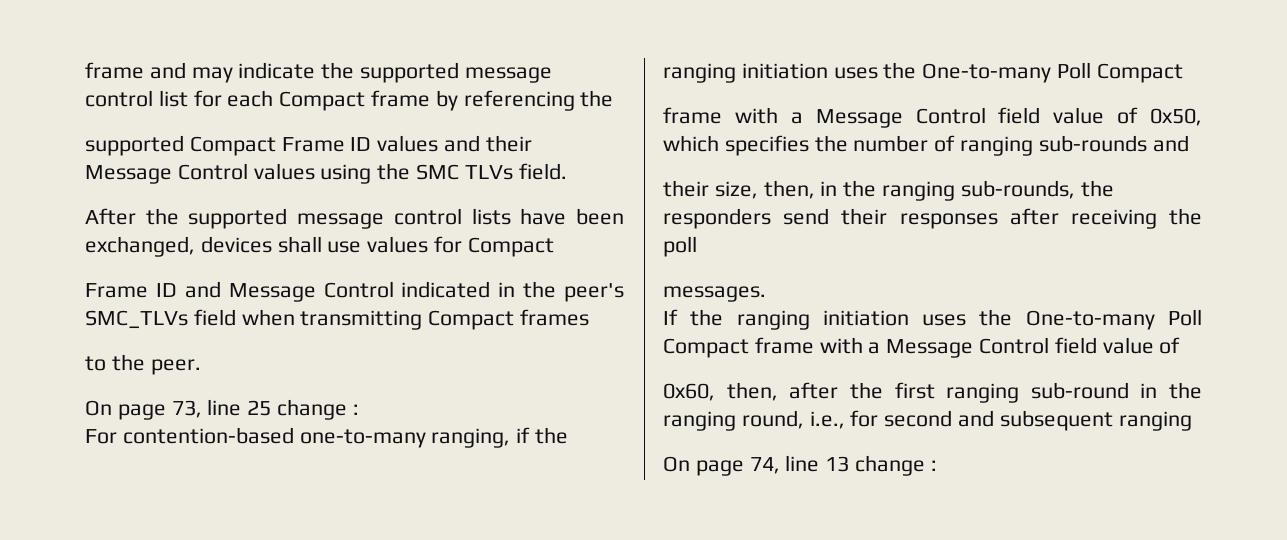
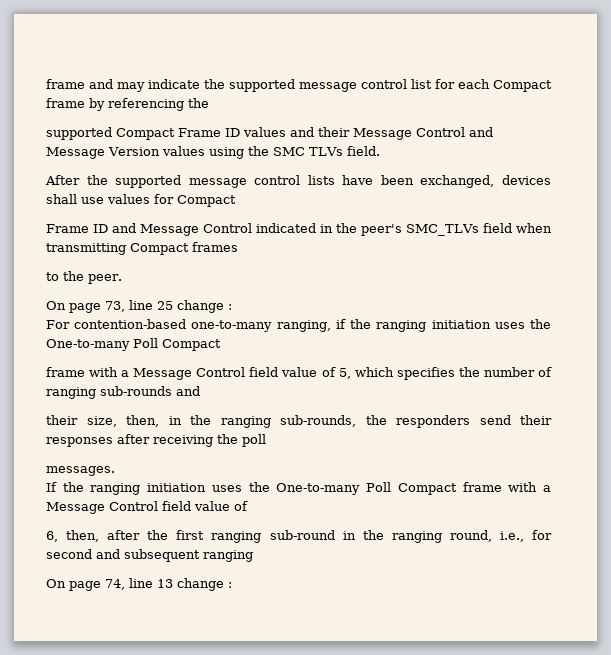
(248, 171) none -> [469,127,493,137] [46,147,160,159] and Message Version
[1150,108,1202,126] 0x50, -> [338,368,351,379] 5,
[663,383,715,401] 0x60, -> [46,531,58,542] 6,

